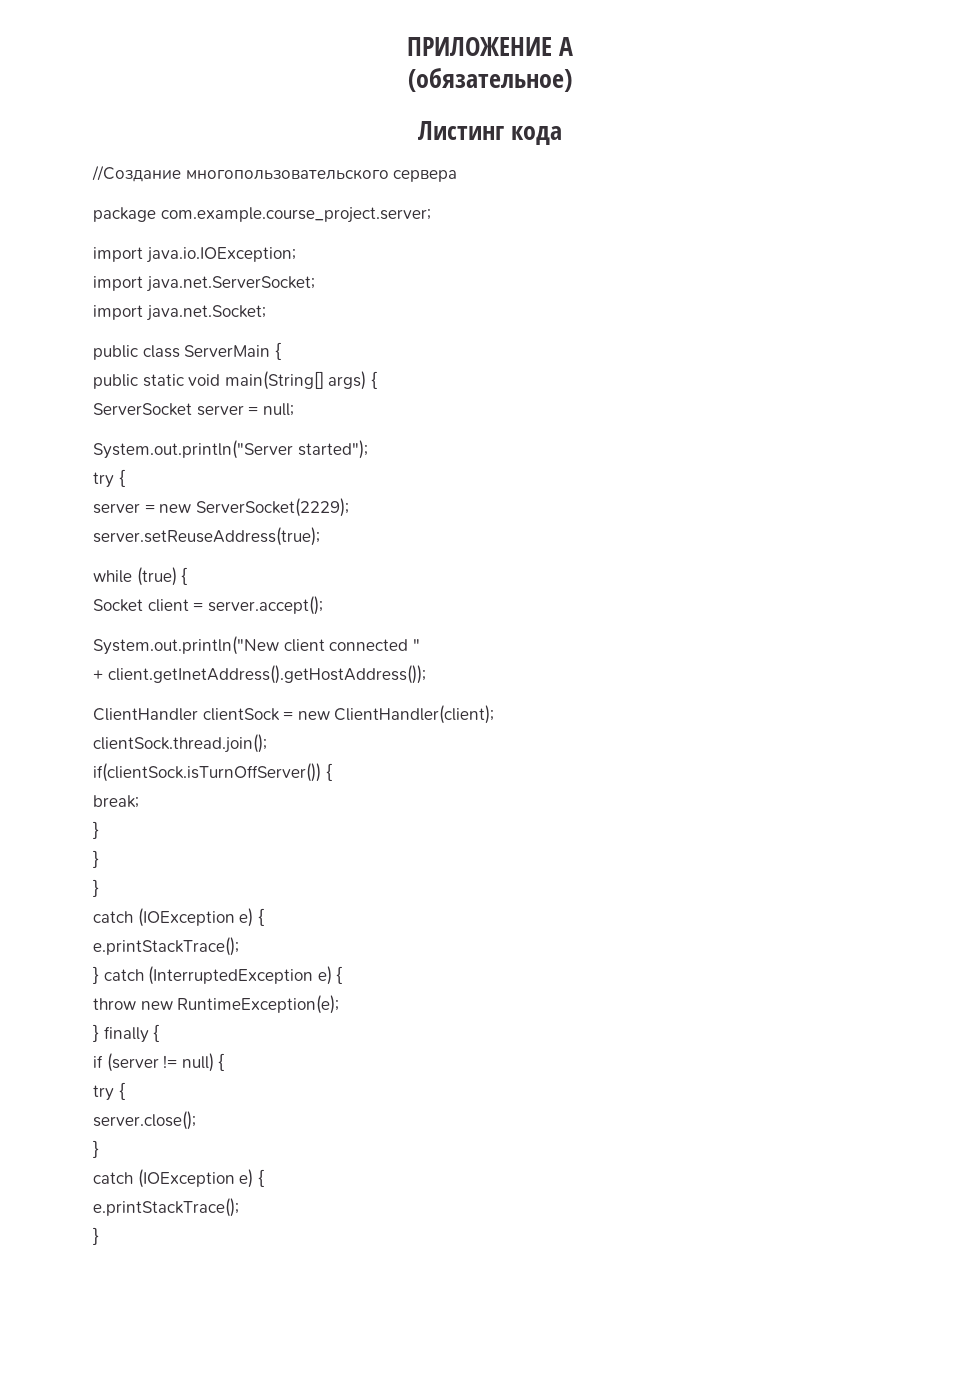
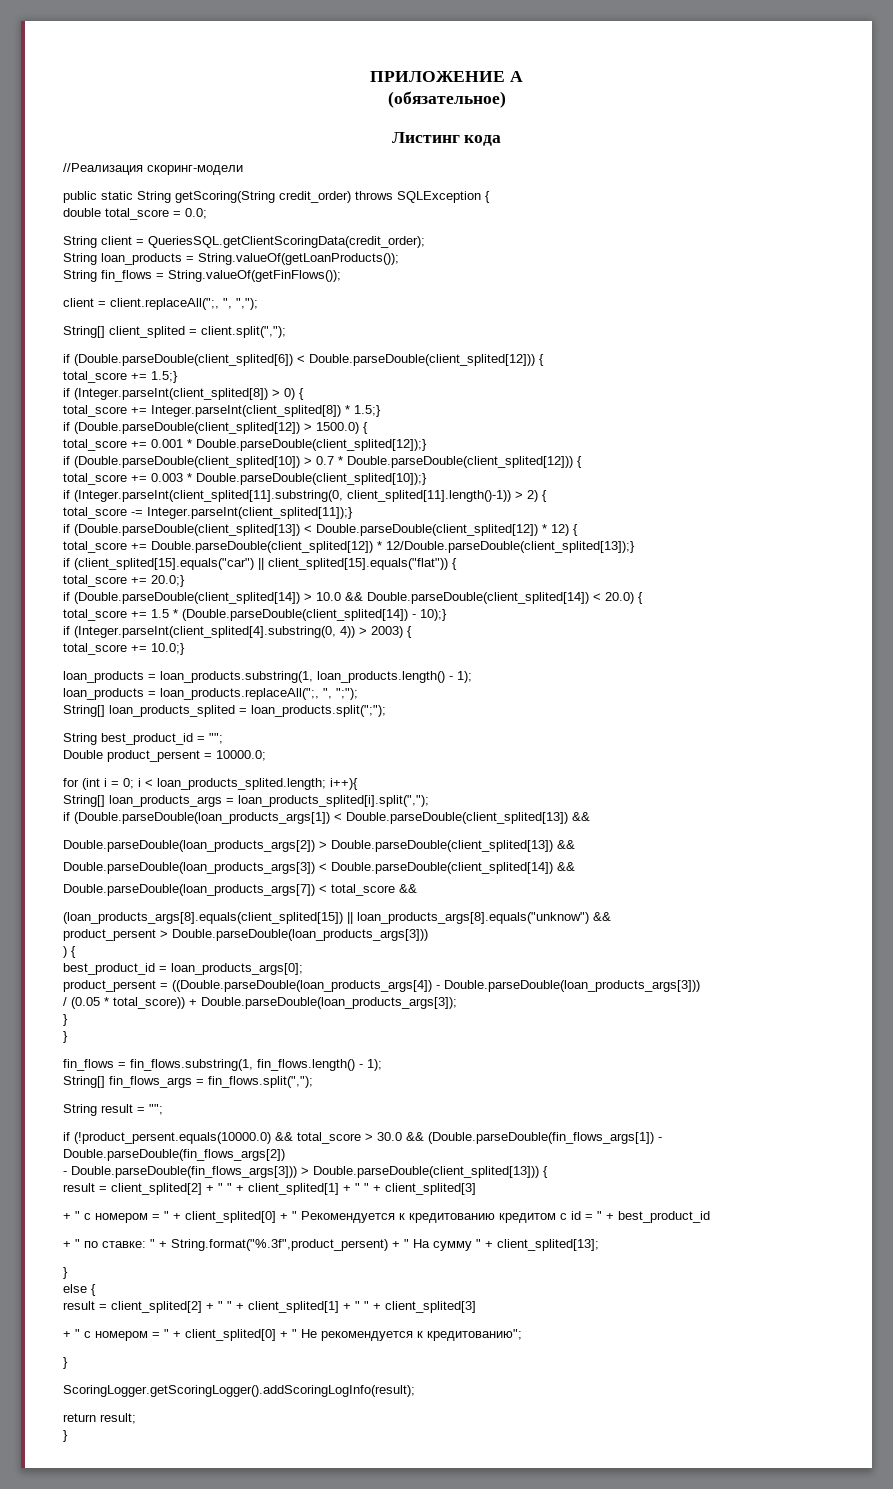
[92,165,458,182] [93,207,431,223] [93,247,296,263] [93,276,315,292] [93,305,266,321] [93,342,281,360] [93,371,377,390] [93,403,294,416] [93,440,368,459] [93,469,125,488] [93,498,349,517] [93,527,320,546] [93,567,188,586] [93,596,323,615] [93,636,420,655] [93,665,426,684] [93,705,495,724] [93,734,267,753] [93,763,332,782] [93,795,139,808] [93,821,99,839] [93,850,99,868] [93,879,99,897] [93,908,264,927] [93,937,239,956] [93,966,343,985] [93,995,340,1014] [93,1024,160,1043] [93,1053,225,1072] [93,1082,125,1101] [93,1111,196,1130] [93,1140,99,1158] [93,1169,264,1188] [93,1198,239,1217] //Создание многопользовательского сервера // package com.example.course_project.server; // import java.io.IOException; // import java.net.ServerSocket; // import java.net.Socket; // public class ServerMain { // public static void main(String[] args) { // ServerSocket server = null; // System.out.println("Server started"); // try { // server = new ServerSocket(2229); // server.setReuseAddress(true); // while (true) { // Socket client = server.accept(); // System.out.println("New client connected " // + client.getInetAddress().getHostAddress()); // ClientHandler clientSock = new ClientHandler(client); // clientSock.thread.join(); // if(clientSock.isTurnOffServer()) { // break; // } // } // } // catch (IOException e) { // e.printStackTrace(); // } catch (InterruptedException e) { // throw new RuntimeException(e); // } finally { // if (server != null) { // try { // server.close(); // } // catch (IOException e) { // e.printStackTrace(); -> [63,163,243,175] [63,191,490,203] [63,208,207,220] [63,236,425,248] [63,253,399,265] [63,270,341,282] [63,298,258,310] [63,326,286,338] [63,354,544,366] [63,371,178,383] [63,388,304,400] [63,405,381,417] [63,422,368,434] [63,439,427,451] [63,456,582,468] [63,473,427,485] [63,490,547,502] [63,507,353,519] [63,524,578,536] [63,541,635,553] [63,558,457,570] [63,575,185,587] [63,592,643,604] [63,609,447,621] [63,626,412,638] [63,643,185,655] [63,671,472,683] [63,688,358,700] [63,705,386,717] [63,733,223,745] [63,750,266,762] [63,778,358,790] [63,795,429,807] [63,812,590,824] [63,840,575,852] [63,862,575,874] [63,884,417,896] [63,912,611,924] [63,929,428,941] [63,946,76,958] [63,963,303,975] [63,980,700,992] [63,997,457,1009] [63,1014,68,1026] [63,1031,68,1043] [63,1059,382,1071] [63,1076,313,1088] [63,1104,163,1116] [63,1132,662,1144] [63,1149,285,1161] [63,1166,548,1178] [63,1183,476,1195] [63,1211,710,1223] [63,1239,599,1251] [63,1267,68,1279] [63,1284,96,1296] [63,1301,476,1313] [63,1329,522,1341] [63,1357,68,1369] [63,1385,415,1397] [63,1413,136,1424] //Реализация скоринг-модели // public static String getScoring(String credit_order) throws SQLException { // double total_score = 0.0; // String client = QueriesSQL.getClientScoringData(credit_order); // String loan_products = String.valueOf(getLoanProducts()); // String fin_flows = String.valueOf(getFinFlows()); // client = client.replaceAll(";, ", ","); // String[] client_splited = client.split(","); // if (Double.parseDouble(client_splited[6]) < Double.parseDouble(client_splited[12])) { // total_score += 1.5;} // if (Integer.parseInt(client_splited[8]) > 0) { // total_score += Integer.parseInt(client_splited[8]) * 1.5;} // if (Double.parseDouble(client_splited[12]) > 1500.0) { // total_score += 0.001 * Double.parseDouble(client_splited[12]);} // if (Double.parseDouble(client_splited[10]) > 0.7 * Double.parseDouble(client_splited[12])) { // total_score += 0.003 * Double.parseDouble(client_splited[10]);} // if (Integer.parseInt(client_splited[11].substring(0, client_splited[11].length()-1)) > 2) { // total_score -= Integer.parseInt(client_splited[11]);} // if (Double.parseDouble(client_splited[13]) < Double.parseDouble(client_splited[12]) * 12) { // total_score += Double.parseDouble(client_splited[12]) * 12/Double.parseDouble(client_splited[13]);} // if (client_splited[15].equals("car") || client_splited[15].equals("flat")) { // total_score += 20.0;} // if (Double.parseDouble(client_splited[14]) > 10.0 && Double.parseDouble(client_splited[14]) < 20.0) { // total_score += 1.5 * (Double.parseDouble(client_splited[14]) - 10);} // if (Integer.parseInt(client_splited[4].substring(0, 4)) > 2003) { // total_score += 10.0;} // loan_products = loan_products.substring(1, loan_products.length() - 1); // loan_products = loan_products.replaceAll(";, ", ";"); // String[] loan_products_splited = loan_products.split(";"); // String best_product_id = ""; // Double product_persent = 10000.0; // for (int i = 0; i < loan_products_splited.length; i++){ // String[] loan_products_args = loan_products_splited[i].split(","); // if (Double.parseDouble(loan_products_args[1]) < Double.parseDouble(client_splited[13]) && // Double.parseDouble(loan_products_args[2]) > Double.parseDouble(client_splited[13]) && // Double.parseDouble(loan_products_args[3]) < Double.parseDouble(client_splited[14]) && // Double.parseDouble(loan_products_args[7]) < total_score && // (loan_products_args[8].equals(client_splited[15]) || loan_products_args[8].equals("unknow") && // product_persent > Double.parseDouble(loan_products_args[3])) // ) { // best_product_id = loan_products_args[0]; // product_persent = ((Double.parseDouble(loan_products_args[4]) - Double.parseDouble(loan_products_args[3])) // / (0.05 * total_score)) + Double.parseDouble(loan_products_args[3]); // } // } // fin_flows = fin_flows.substring(1, fin_flows.length() - 1); // String[] fin_flows_args = fin_flows.split(","); // String result = ""; // if (!product_persent.equals(10000.0) && total_score > 30.0 && (Double.parseDouble(fin_flows_args[1]) - Double.parseDouble(fin_flows_args[2]) // - Double.parseDouble(fin_flows_args[3])) > Double.parseDouble(client_splited[13])) { // result = client_splited[2] + " " + client_splited[1] + " " + client_splited[3] // + " с номером = " + client_splited[0] + " Рекомендуется к кредитованию кредитом с id = " + best_product_id // + " по ставке: " + String.format("%.3f",product_persent) + " На сумму " + client_splited[13]; // } // else { // result = client_splited[2] + " " + client_splited[1] + " " + client_splited[3] // + " с номером = " + client_splited[0] + " Не рекомендуется к кредитованию"; // } // ScoringLogger.getScoringLogger().addScoringLogInfo(result); // return result;

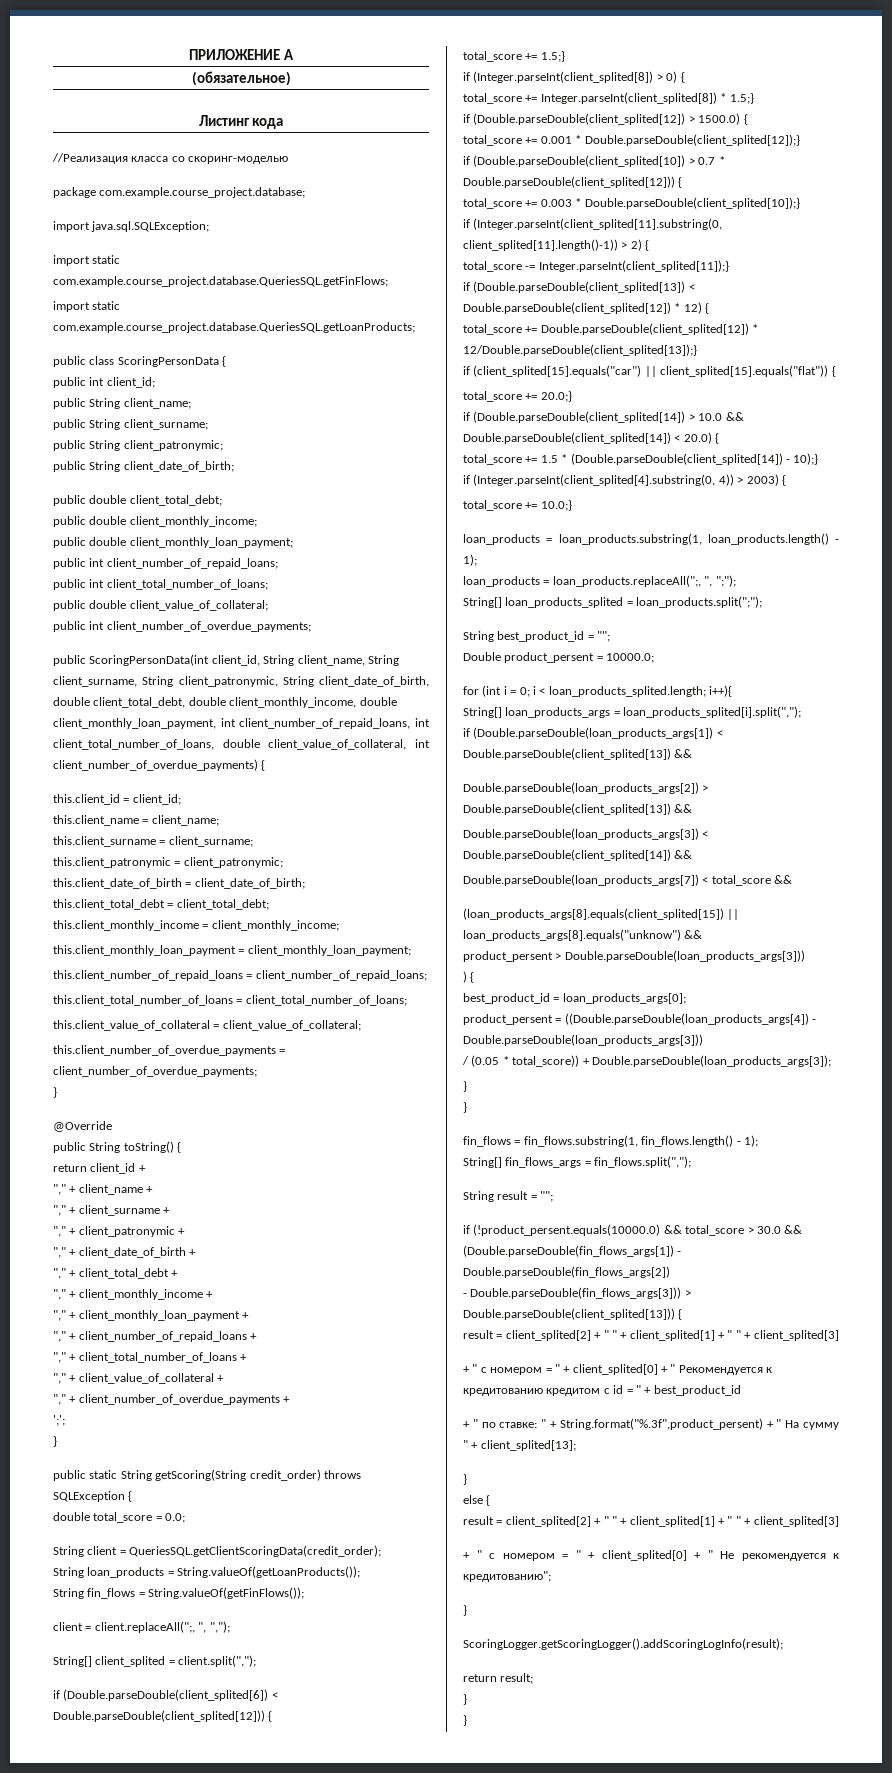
[147,165,243,175] скоринг-модели -> [131,156,289,164] [53,187,306,198] [53,221,210,232] [53,255,121,266] [53,276,388,287] [53,301,121,312] [53,322,415,333] [53,356,227,367] [53,377,155,388] [53,398,191,409] [53,419,208,430] [53,440,223,451] [53,461,234,472] [53,495,222,506] [53,516,257,527] [53,537,293,548] [53,558,278,569] [53,579,268,590] [53,600,268,611] [53,621,311,632] [53,654,399,666] [53,676,429,687] [53,697,397,708] [53,718,430,729] [53,739,430,750] [53,759,266,771] [53,794,181,805] [53,815,219,826] [53,836,253,847] [53,857,283,868] [53,878,305,889] [53,899,269,910] [53,920,339,931] [53,945,411,956] [53,970,427,981] [53,995,407,1006] [53,1020,361,1031] [53,1045,286,1056] [53,1066,257,1077] [53,1087,57,1098] [53,1121,112,1132] [53,1141,182,1153] [53,1163,146,1174] [53,1184,154,1195] [53,1205,171,1216] [53,1226,186,1237] [53,1247,197,1258] [53,1268,179,1279] [53,1289,214,1300] [53,1310,250,1321] [53,1331,258,1342] [53,1352,248,1363] [53,1373,225,1384] [53,1394,291,1405] [53,1415,65,1426] [53,1436,57,1447] класса со скоринг-моделью // package com.example.course_project.database; // import java.sql.SQLException; // import static com.example.course_project.database.QueriesSQL.getFinFlows; // import static com.example.course_project.database.QueriesSQL.getLoanProducts; // public class ScoringPersonData { // public int client_id; // public String client_name; // public String client_surname; // public String client_patronymic; // public String client_date_of_birth; // public double client_total_debt; // public double client_monthly_income; // public double client_monthly_loan_payment; // public int client_number_of_repaid_loans; // public int client_total_number_of_loans; // public double client_value_of_collateral; // public int client_number_of_overdue_payments; // public ScoringPersonData(int client_id, String client_name, String client_surname, String client_patronymic, String client_date_of_birth, double client_total_debt, double client_monthly_income, double client_monthly_loan_payment, int client_number_of_repaid_loans, int client_total_number_of_loans, double client_value_of_collateral, int client_number_of_overdue_payments) { // this.client_id = client_id; // this.client_name = client_name; // this.client_surname = client_surname; // this.client_patronymic = client_patronymic; // this.client_date_of_birth = client_date_of_birth; // this.client_total_debt = client_total_debt; // this.client_monthly_income = client_monthly_income; // this.client_monthly_loan_payment = client_monthly_loan_payment; // this.client_number_of_repaid_loans = client_number_of_repaid_loans; // this.client_total_number_of_loans = client_total_number_of_loans; // this.client_value_of_collateral = client_value_of_collateral; // this.client_number_of_overdue_payments = client_number_of_overdue_payments; // } // @Override // public String toString() { // return client_id + // "," + client_name + // "," + client_surname + // "," + client_patronymic + // "," + client_date_of_birth + // "," + client_total_debt + // "," + client_monthly_income + // "," + client_monthly_loan_payment + // "," + client_number_of_repaid_loans + // "," + client_total_number_of_loans + // "," + client_value_of_collateral + // "," + client_number_of_overdue_payments + // ';'; // }
(68, 1436) none -> [463,1715,467,1726] // }

